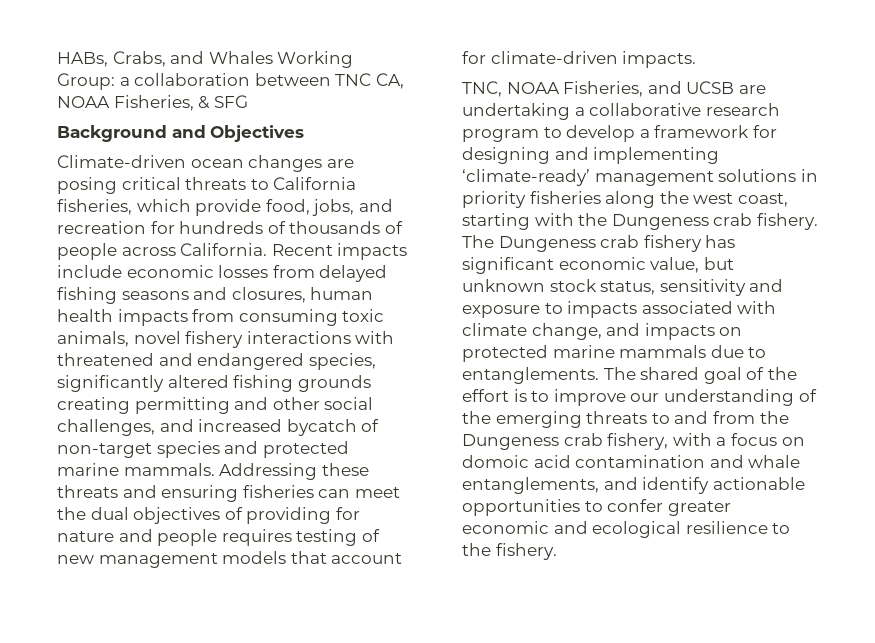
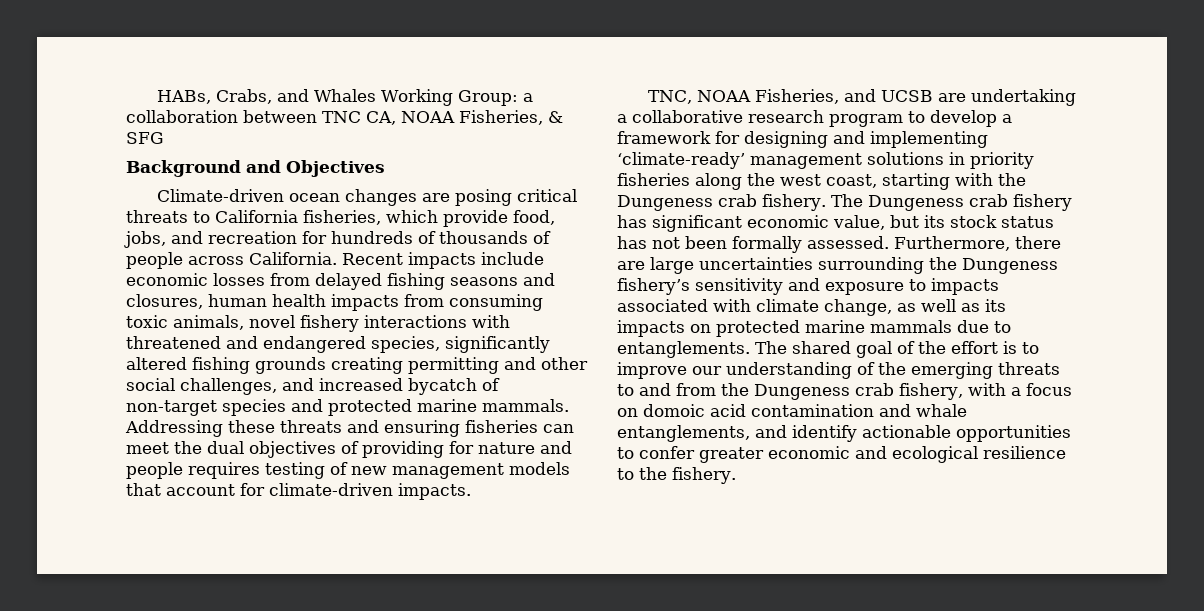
[462,279,656,295] unknown stock status, -> [924,215,1054,228] [617,236,1061,253] [617,257,1058,274] [617,278,690,295] its stock status has not been formally assessed. Furthermore, there are large uncertainties surrounding the Dungeness fishery’s
[606,323,641,336] and -> [897,299,1006,312] as well as its

